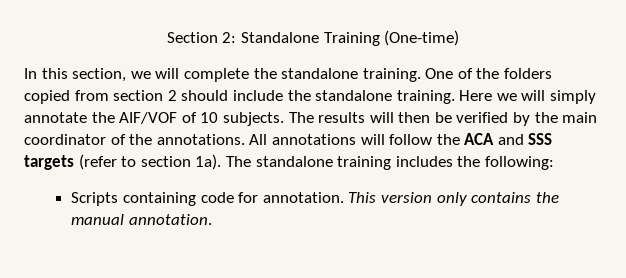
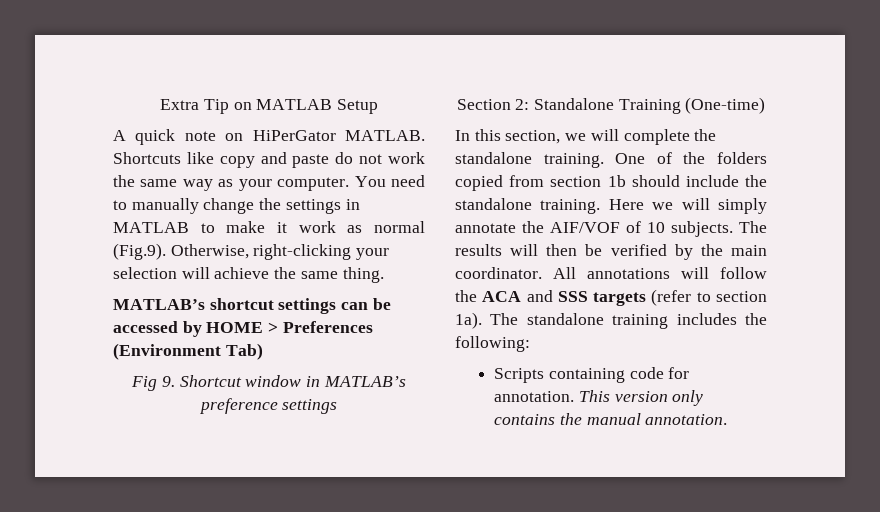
(166, 37) none -> [160,99,378,114] [113,129,425,145] [113,152,425,168] [113,175,426,191] [113,198,360,214] [113,221,425,233] [113,243,390,260] [113,267,384,283] [113,298,391,314] [113,321,373,337] [113,343,263,360] [131,375,406,391] [198,398,338,414] Extra Tip on MATLAB Setup // A quick note on HiPerGator MATLAB. Shortcuts like copy and paste do not work the same way as your computer. You need to manually change the settings in MATLAB to make it work as normal (Fig.9). Otherwise, right-clicking your selection will achieve the same thing. // MATLAB’s shortcut settings can be accessed by HOME > Preferences (Environment Tab) // Fig 9. Shortcut window in MATLAB’s preference settings //
[167,90,177,101] 2 -> [607,175,626,187] 1b
[24,134,245,145] coordinator of the annotations. -> [455,267,542,279] coordinator.

